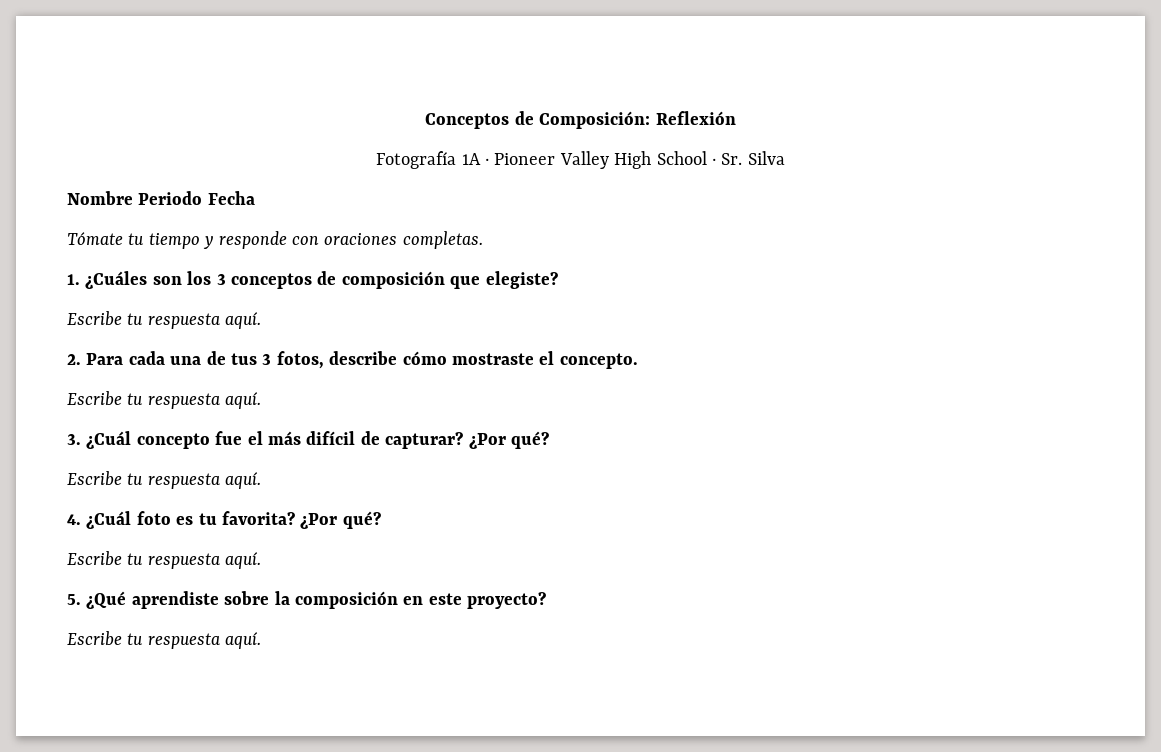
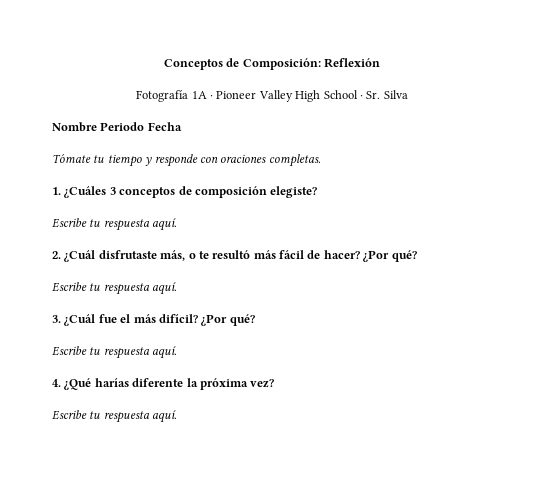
[152,271,212,285] son los -> (107, 192) none
[450,276,481,289] que -> (267, 192) none
[86,351,638,369] Para cada una de tus 3 fotos, describe cómo mostraste el concepto. -> [64,250,417,262] ¿Cuál disfrutaste más, o te resultó más fácil de hacer? ¿Por qué?
[136,433,210,449] concepto -> (96, 320) none
[306,431,464,449] difícil de capturar? -> [158,314,198,323] difícil?
[86,511,381,529] [67,551,262,569] [67,591,547,609] ¿Cuál foto es tu favorita? ¿Por qué? // Escribe tu respuesta aquí. // 5. ¿Qué aprendiste sobre la composición en este proyecto? -> [64,378,275,390] ¿Qué harías diferente la próxima vez?

